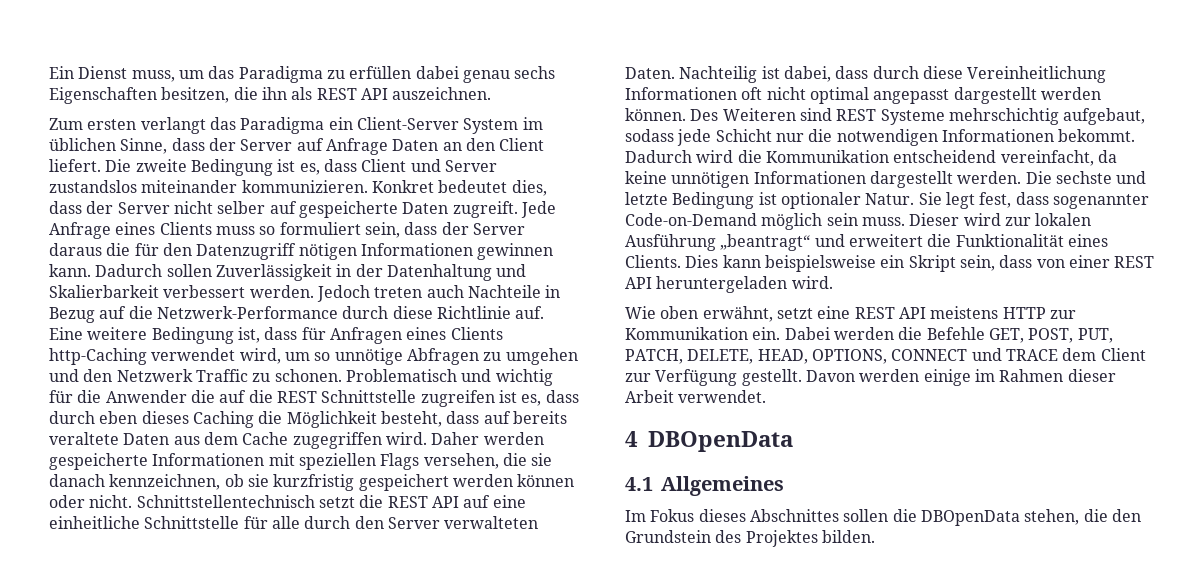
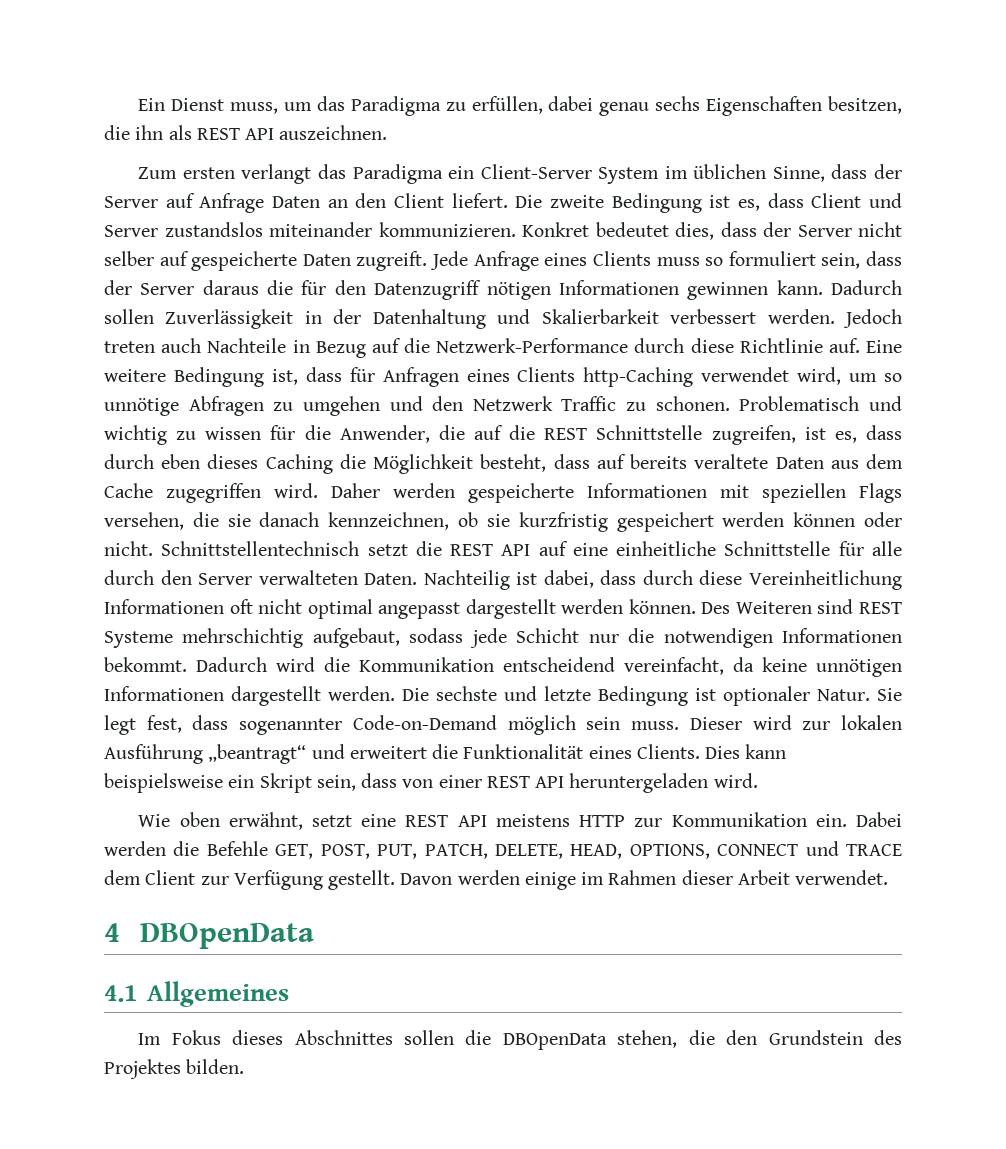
[349,66,412,79] erfüllen -> [471,96,543,114] erfüllen,
(553, 377) none -> [176,427,262,440] zu wissen
[105,390,187,403] Anwender -> [339,425,430,443] Anwender,
[420,390,495,407] zugreifen -> [711,425,796,445] zugreifen,

